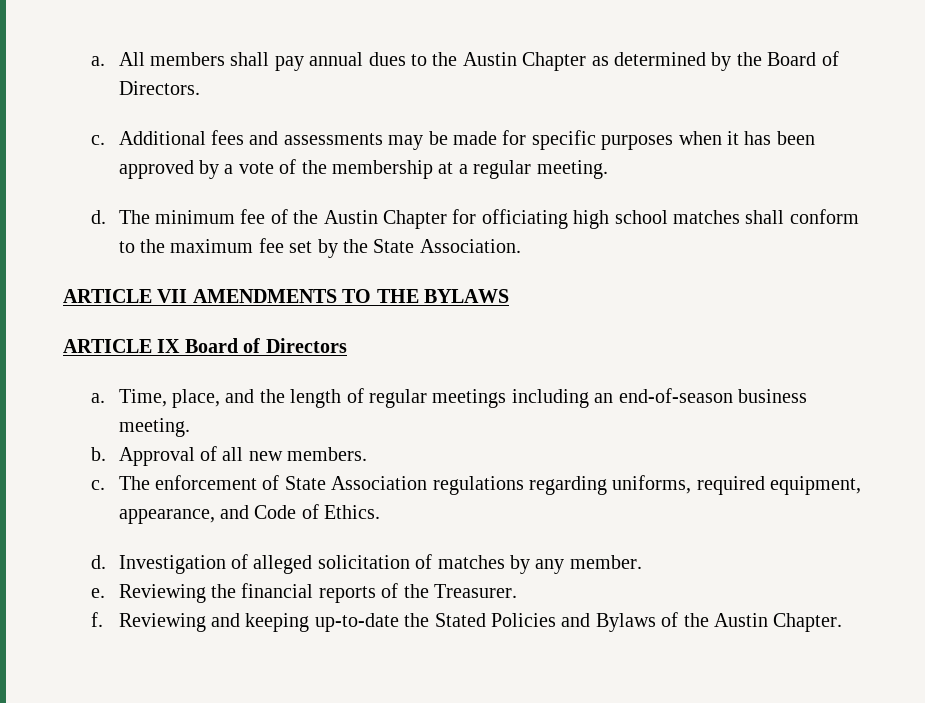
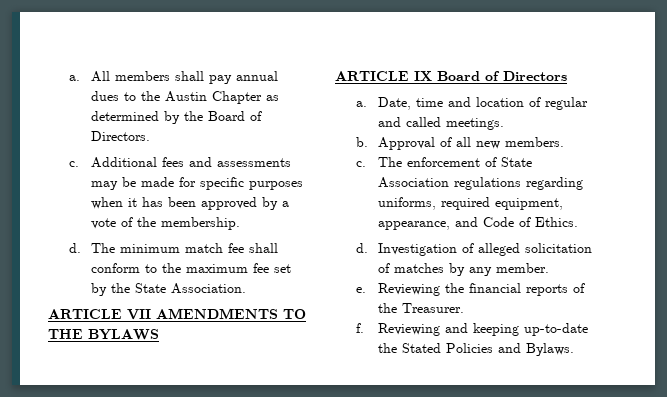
[332,160,608,179] [90,209,741,229] membership at a regular meeting. // d. The minimum fee of the Austin Chapter for officiating high school matches -> [160,217,240,230] [69,243,244,253] membership. // d. The minimum match fee
[118,388,808,408] [118,418,190,437] Time, place, and the length of regular meetings including an end-of-season business meeting. -> [377,97,588,110] [377,117,504,130] Date, time and location of regular and called meetings.
[595,612,843,632] Bylaws of the Austin Chapter. -> [525,343,574,356] Bylaws.

